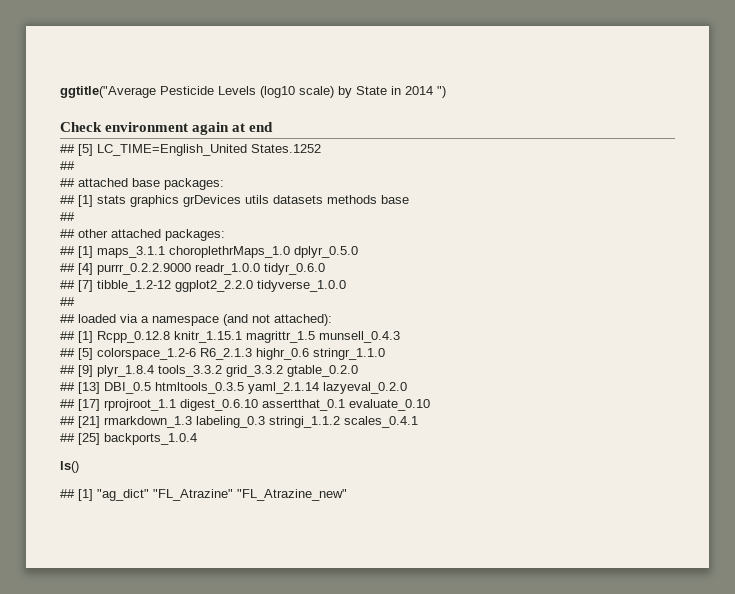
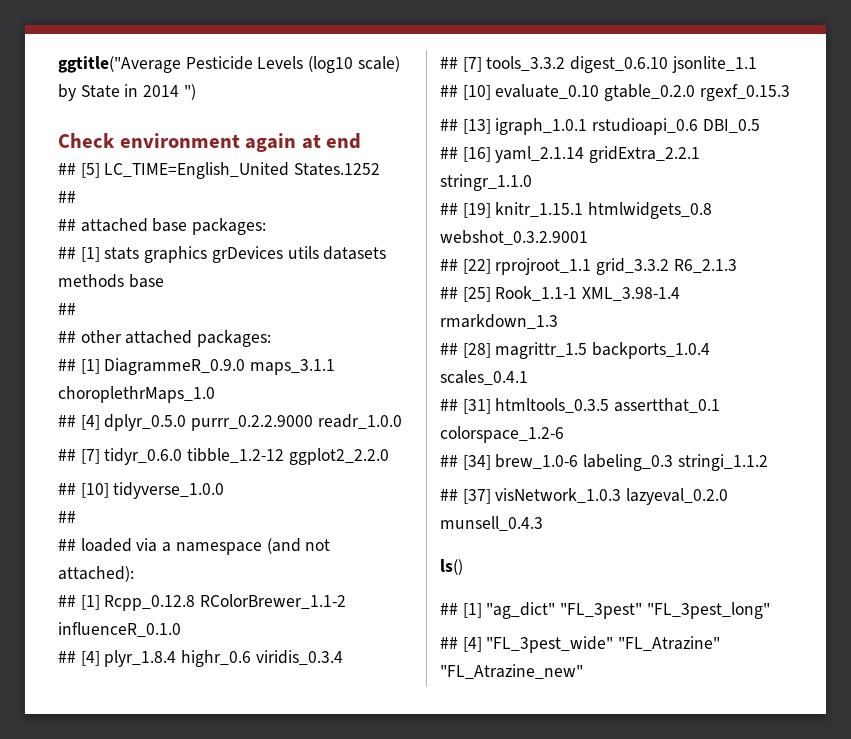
(93, 252) none -> [104,358,246,375] DiagrammeR_0.9.0
[294,246,358,258] [60,263,93,275] dplyr_0.5.0 // ## [4] -> [58,414,187,431] // ## [4] dplyr_0.5.0
[264,263,325,275] [60,280,93,292] tidyr_0.6.0 // ## [7] -> [58,448,183,465] // ## [7] tidyr_0.6.0
(253, 286) none -> [58,483,109,498] // ## [10]
[174,331,400,343] [60,348,385,360] [60,365,358,377] [60,382,407,394] [60,399,430,411] [60,416,418,428] [60,433,197,445] knitr_1.15.1 magrittr_1.5 munsell_0.4.3 // ## [5] colorspace_1.2-6 R6_2.1.3 highr_0.6 stringr_1.1.0 // ## [9] plyr_1.8.4 tools_3.3.2 grid_3.3.2 gtable_0.2.0 // ## [13] DBI_0.5 htmltools_0.3.5 yaml_2.1.14 lazyeval_0.2.0 // ## [17] rprojroot_1.1 digest_0.6.10 assertthat_0.1 evaluate_0.10 // ## [21] rmarkdown_1.3 labeling_0.3 stringi_1.1.2 scales_0.4.1 // ## [25] backports_1.0.4 -> [200,594,347,609] [58,622,181,637] [58,650,343,667] [440,56,757,73] [440,84,790,101] [440,118,760,135] [440,146,701,163] [440,174,532,191] [440,202,713,219] [440,230,588,245] [440,258,737,275] [440,286,681,302] [440,314,558,329] [440,342,711,359] [440,370,528,385] [440,398,721,414] [440,426,564,443] [440,454,768,471] [440,488,729,505] [440,516,543,531] RColorBrewer_1.1-2 influenceR_0.1.0 // ## [4] plyr_1.8.4 highr_0.6 viridis_0.3.4 // ## [7] tools_3.3.2 digest_0.6.10 jsonlite_1.1 // ## [10] evaluate_0.10 gtable_0.2.0 rgexf_0.15.3 // ## [13] igraph_1.0.1 rstudioapi_0.6 DBI_0.5 // ## [16] yaml_2.1.14 gridExtra_2.2.1 stringr_1.1.0 // ## [19] knitr_1.15.1 htmlwidgets_0.8 webshot_0.3.2.9001 // ## [22] rprojroot_1.1 grid_3.3.2 R6_2.1.3 // ## [25] Rook_1.1-1 XML_3.98-1.4 rmarkdown_1.3 // ## [28] magrittr_1.5 backports_1.0.4 scales_0.4.1 // ## [31] htmltools_0.3.5 assertthat_0.1 colorspace_1.2-6 // ## [34] brew_1.0-6 labeling_0.3 stringi_1.1.2 // ## [37] visNetwork_1.0.3 lazyeval_0.2.0 munsell_0.4.3
(149, 495) none -> [560,602,770,619] [440,636,614,653] "FL_3pest" "FL_3pest_long" // ## [4] "FL_3pest_wide"

